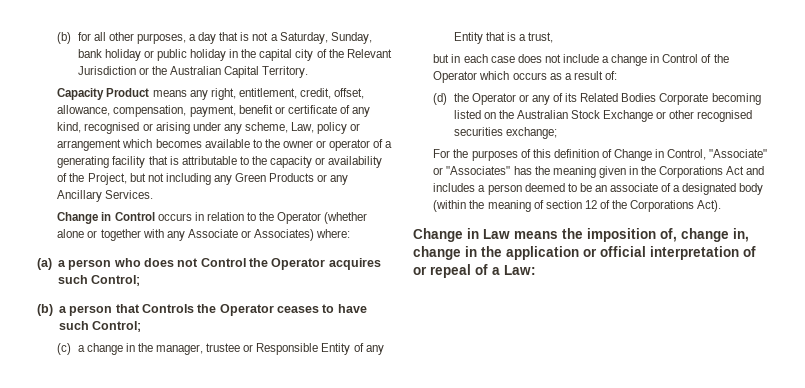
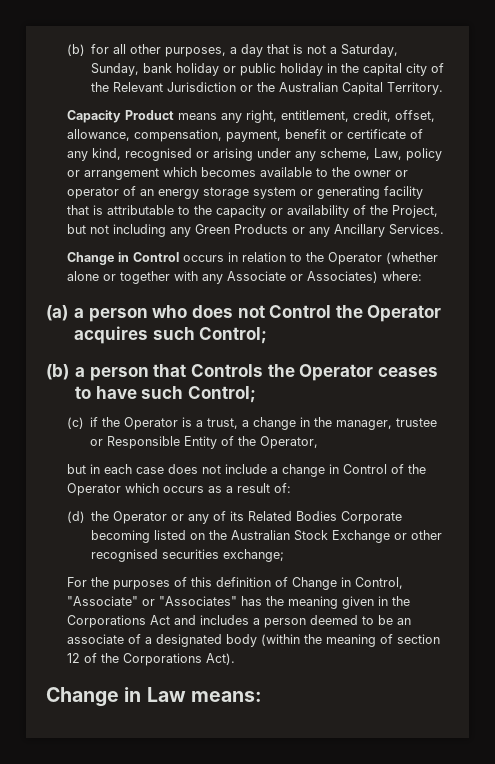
[385,141,393,148] a -> [139,187,313,199] an energy storage system or
(72, 349) none -> [89,417,238,430] if the Operator is a trust,
[365,345,384,355] [453,32,554,44] any Entity that is a trust, -> [237,436,318,449] the Operator,
[514,228,749,242] [413,246,756,260] [413,264,536,278] means the imposition of, change in, change in the application or official interpretation of or repeal of a Law: -> [190,691,262,702] means:

